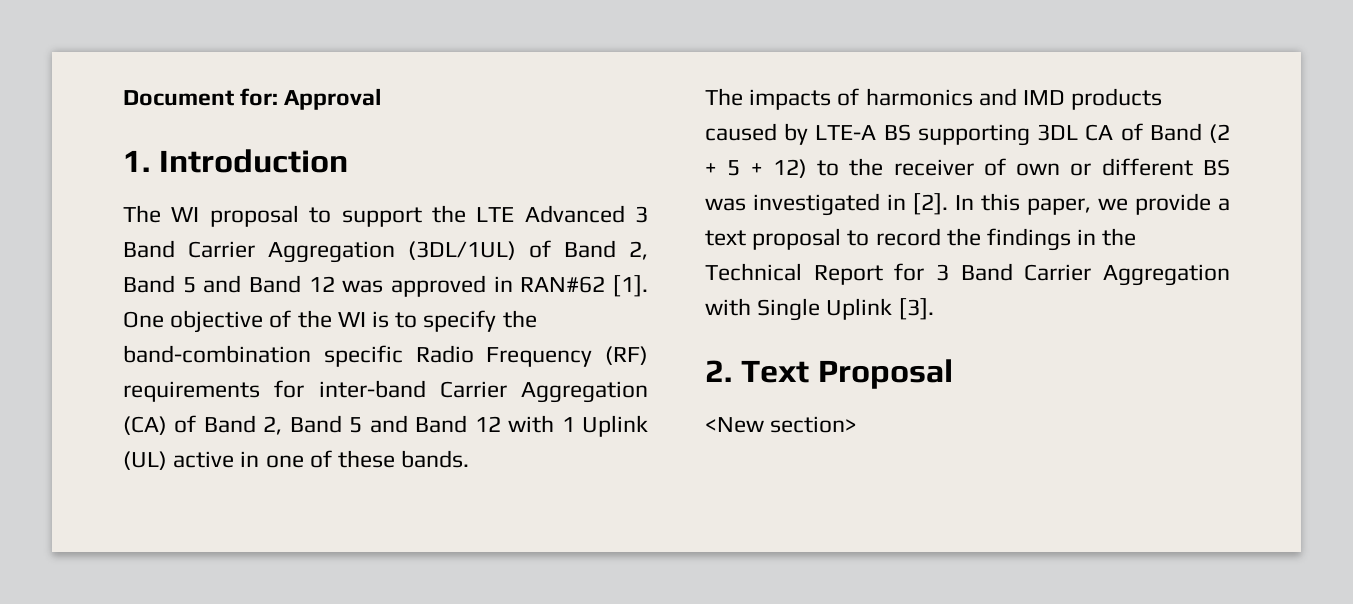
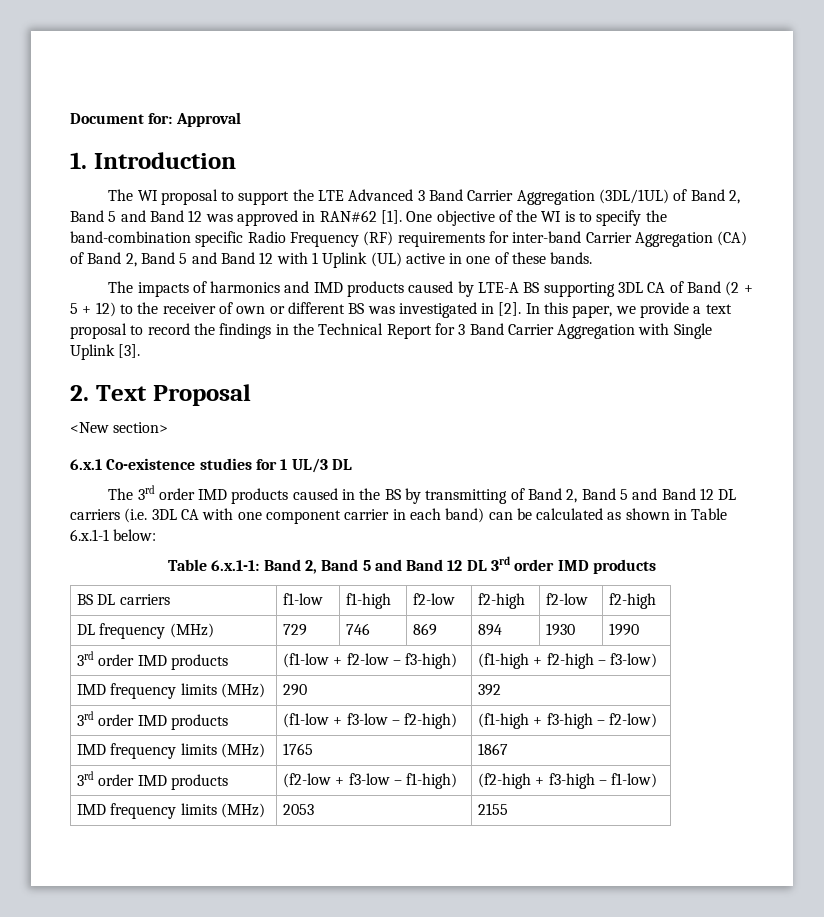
(858, 424) none -> [70,458,352,473] [108,485,737,504] [70,508,728,524] [70,529,157,541] [167,556,657,574] [77,594,170,605] [283,593,324,605] [346,593,392,609] [413,593,456,605] [478,593,526,609] [546,593,589,605] [609,593,657,609] [77,623,214,639] [283,624,308,636] [346,623,371,635] [413,623,438,636] [478,624,503,636] [546,623,576,636] [609,623,640,636] [77,651,228,670] [283,653,458,669] [478,653,658,669] [77,683,265,699] [283,684,308,696] [478,684,502,696] [77,711,228,730] [283,713,458,729] [478,713,658,729] [77,743,265,759] [283,743,314,755] [478,743,509,755] [77,771,228,790] [283,773,458,789] [478,773,658,789] [77,803,265,819] [283,804,315,815] [478,803,509,815] // 6.x.1 Co-existence studies for 1 UL/3 DL // The 3rd order IMD products caused in the BS by transmitting of Band 2, Band 5 and Band 12 DL carriers (i.e. 3DL CA with one component carrier in each band) can be calculated as shown in Table 6.x.1-1 below: // Table 6.x.1-1: Band 2, Band 5 and Band 12 DL 3rd order IMD products // BS DL carriers | f1-low | f1-high | f2-low | f2-high | f2-low | f2-high // DL frequency (MHz) | 729 | 746 | 869 | 894 | 1930 | 1990 // 3rd order IMD products | (f1-low + f2-low – f3-high) | (f1-high + f2-high – f3-low) // IMD frequency limits (MHz) | 290 | 392 // 3rd order IMD products | (f1-low + f3-low – f2-high) | (f1-high + f3-high – f2-low) // IMD frequency limits (MHz) | 1765 | 1867 // 3rd order IMD products | (f2-low + f3-low – f1-high) | (f2-high + f3-high – f1-low) // IMD frequency limits (MHz) | 2053 | 2155

